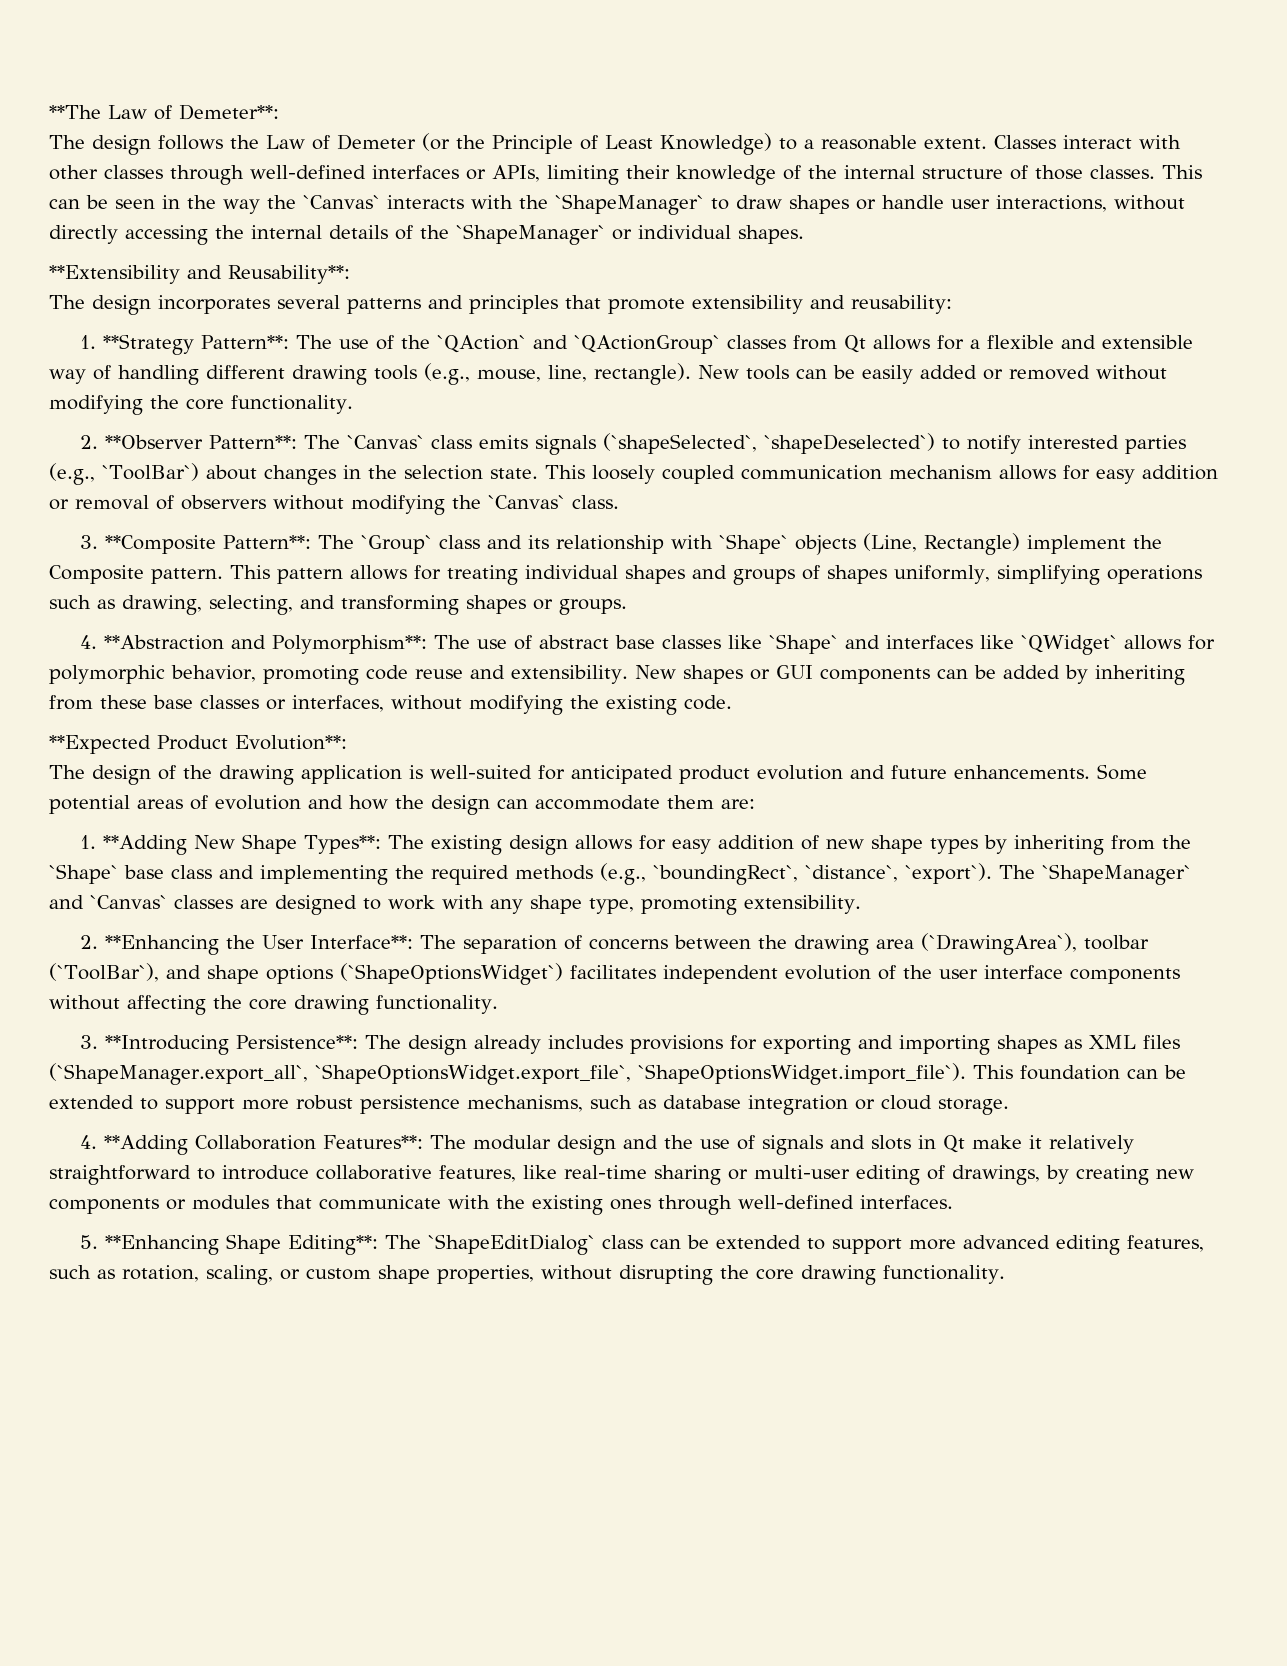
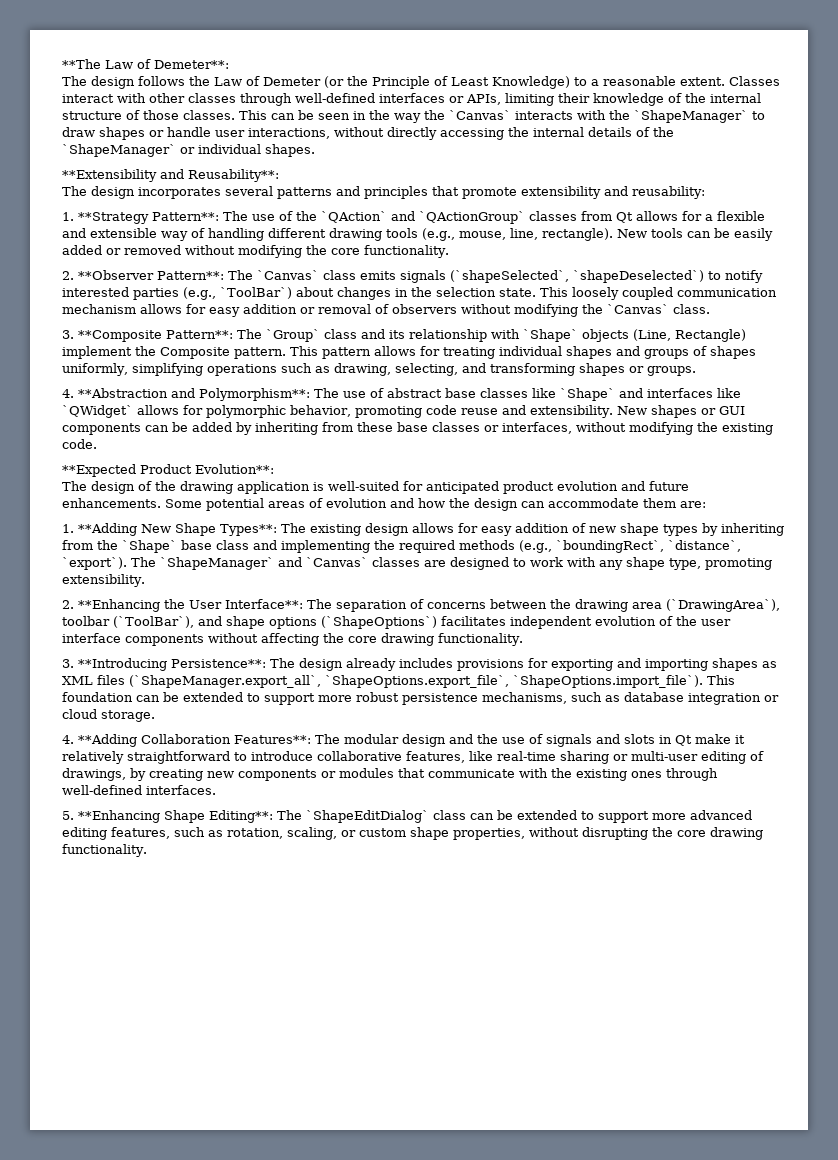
[339,963,563,985] (`ShapeOptionsWidget`) -> [321,616,437,629] (`ShapeOptions`)
[314,1063,966,1085] `ShapeOptionsWidget.export_file`, `ShapeOptionsWidget.import_file`). -> [324,675,703,688] `ShapeOptions.export_file`, `ShapeOptions.import_file`).

